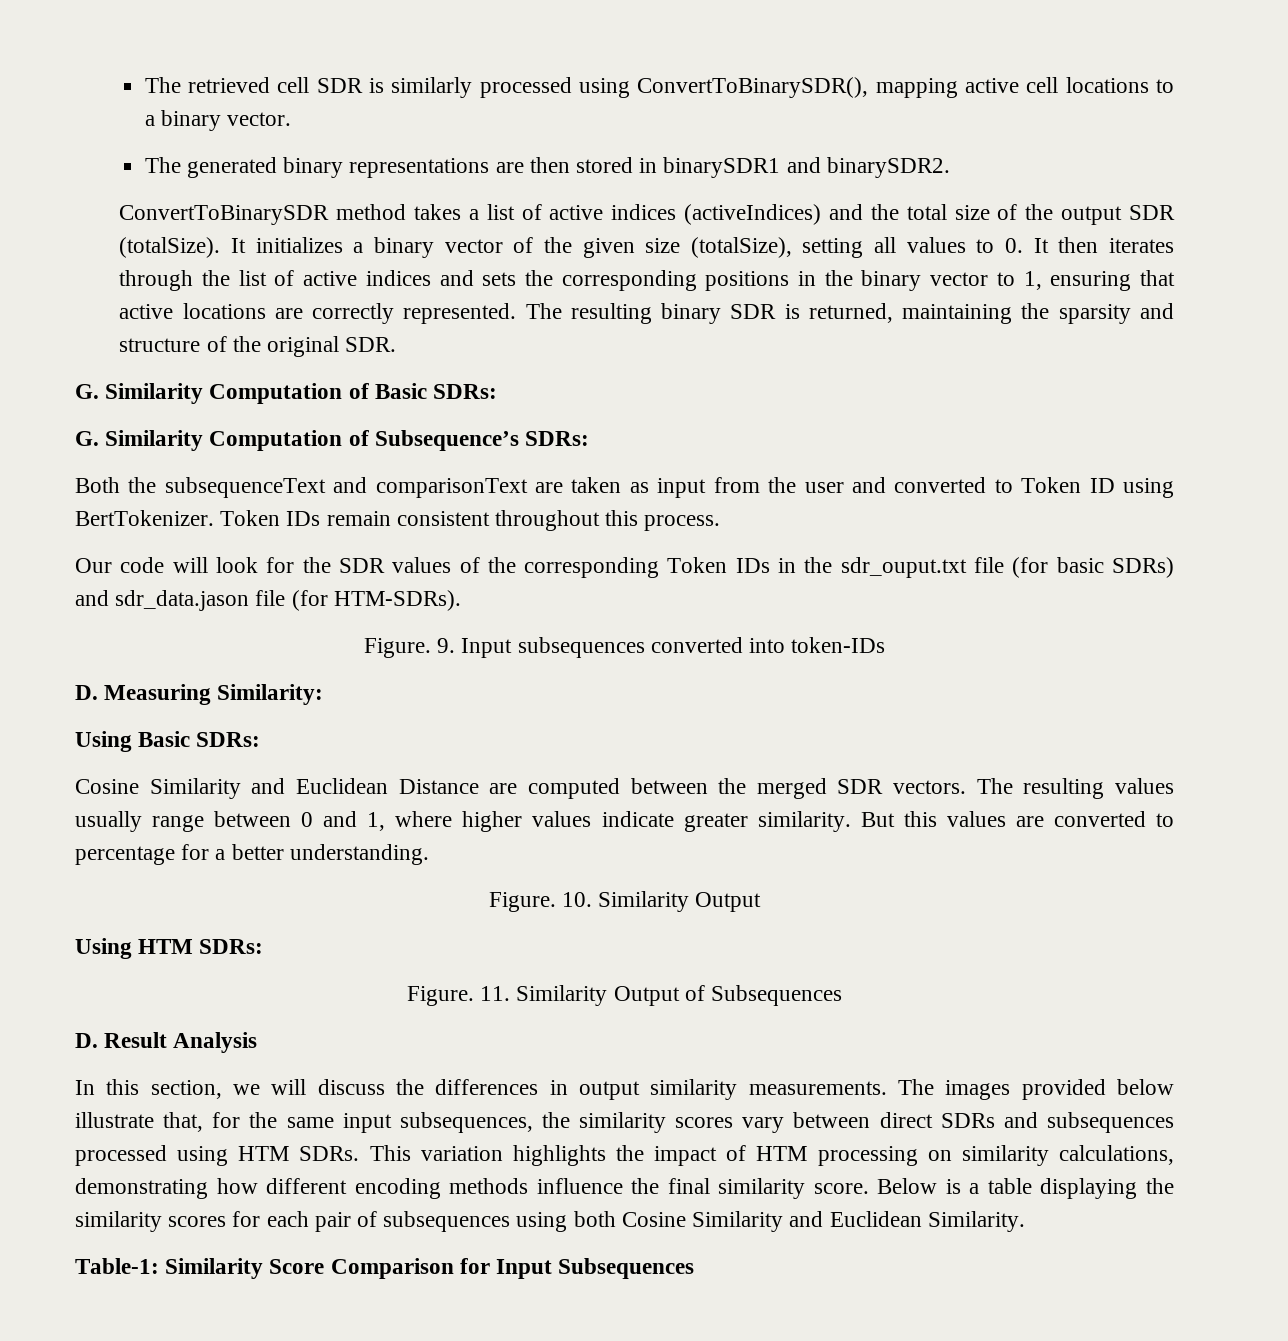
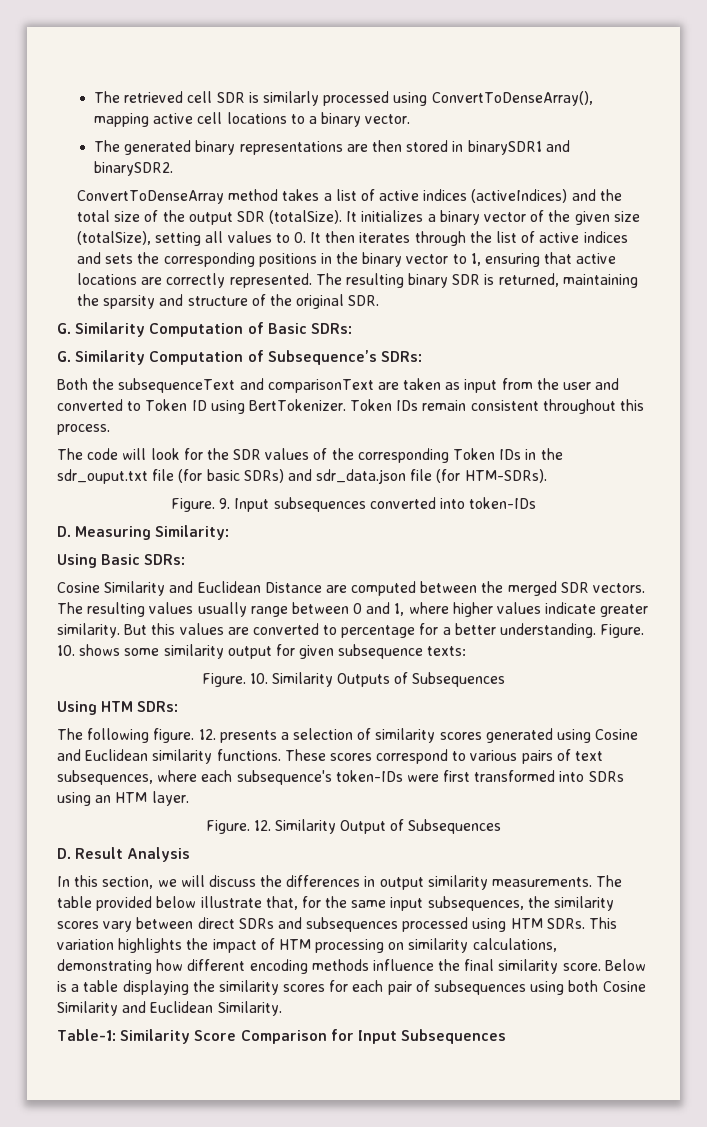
[637,77,869,98] ConvertToBinarySDR(), -> [431,91,593,106] ConvertToDenseArray(),
[119,205,330,225] ConvertToBinarySDR -> [76,190,224,204] ConvertToDenseArray
[75,558,112,573] Our -> [57,448,83,460] The
[115,590,250,611] sdr_data.jason -> [316,469,407,484] sdr_data.json
(429, 854) none -> [600,624,645,638] [57,644,467,659] Figure. 10. shows some similarity output for given subsequence texts:
[695,892,762,912] Output -> [337,672,506,687] Outputs of Subsequences
[406,986,511,1006] // Figure. 11. -> [57,728,639,743] [57,749,604,764] [57,770,624,785] [57,791,189,806] [205,820,271,834] // The following figure. 12. presents a selection of similarity scores generated using Cosine and Euclidean similarity functions. These scores correspond to various pairs of text subsequences, where each subsequence's token-IDs were first transformed into SDRs using an HTM layer. // Figure. 12.
[945,1080,1011,1100] images -> [57,896,92,908] table

